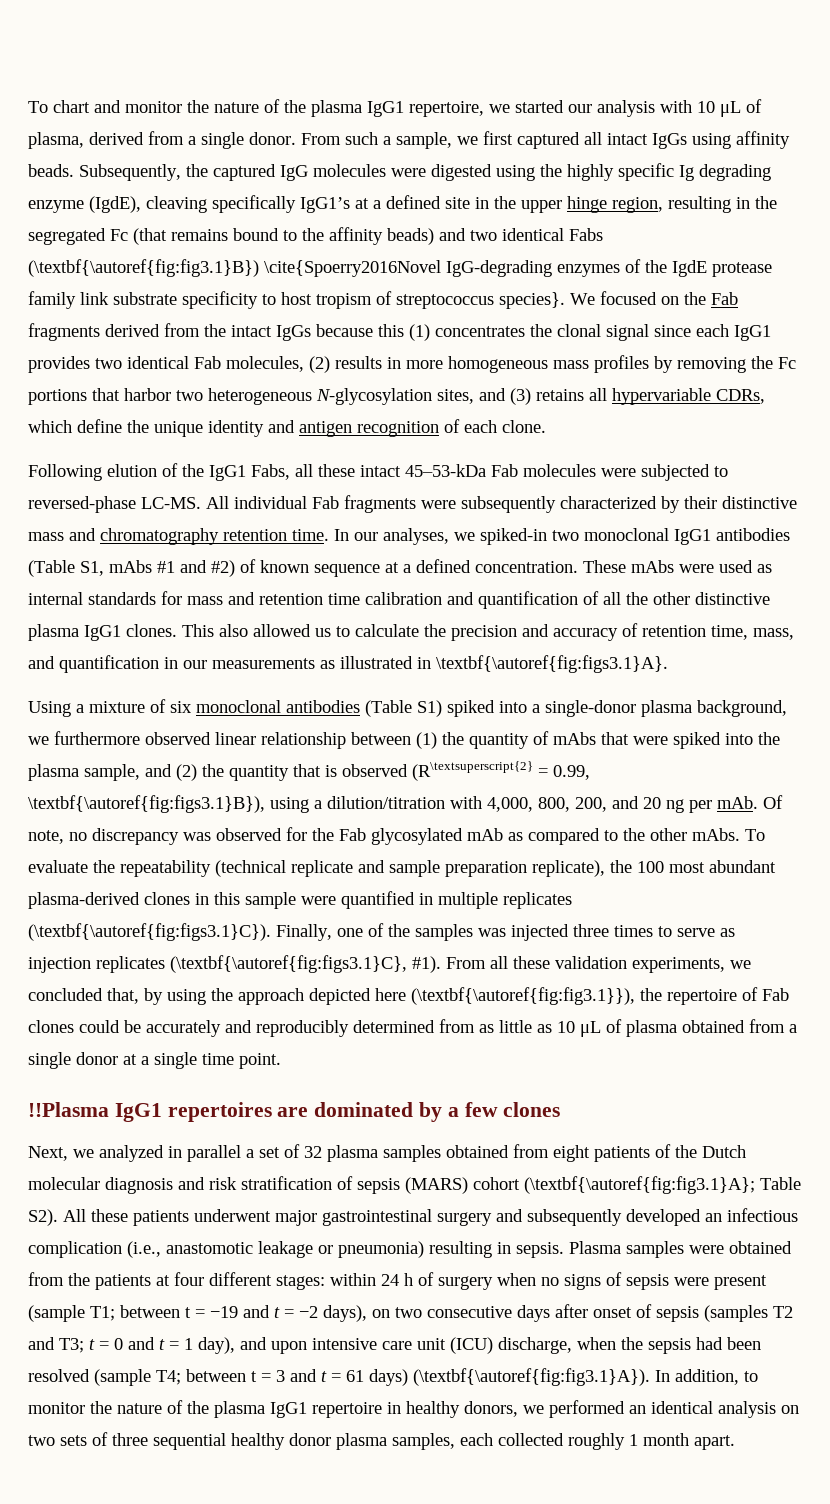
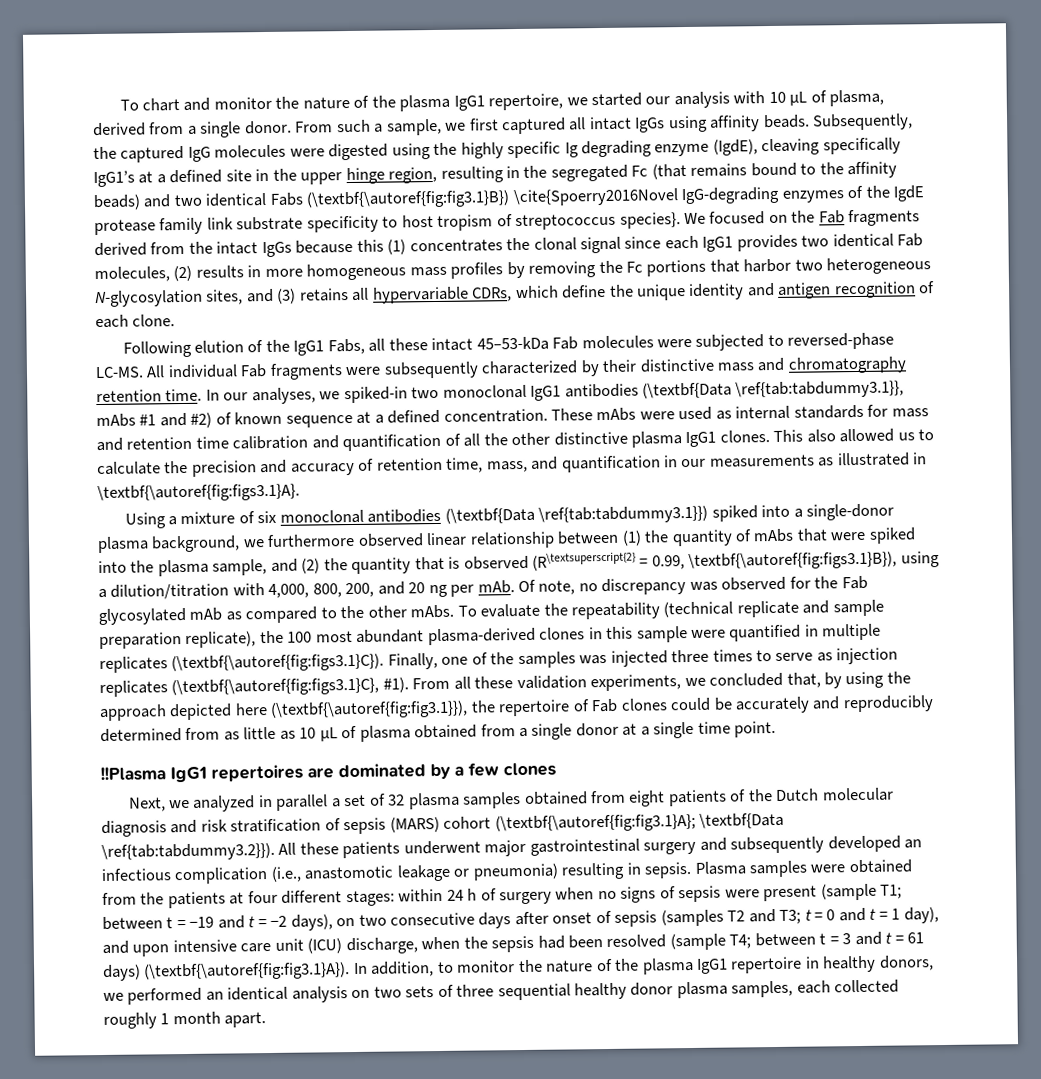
[28,560,104,577] (Table S1, -> [642,380,905,399] (\textbf{Data \ref{tab:tabdummy3.1}},
[365,700,442,717] (Table S1) -> [444,505,709,524] (\textbf{Data \ref{tab:tabdummy3.1}})
[760,1177,801,1190] [28,1209,58,1226] Table S2). -> [699,812,785,829] [101,842,275,861] \textbf{Data \ref{tab:tabdummy3.2}}).

